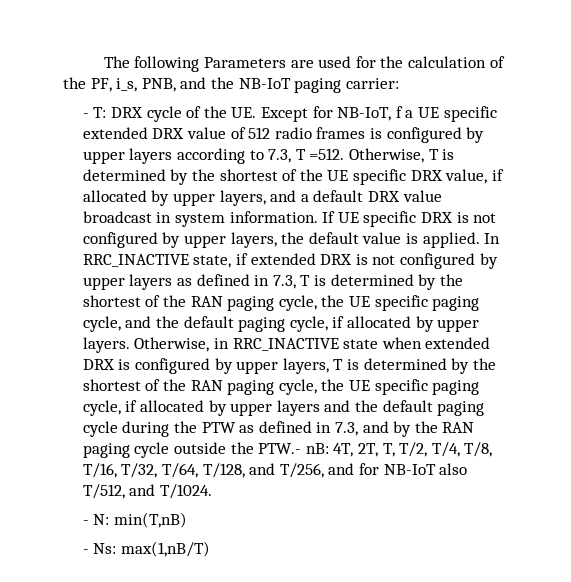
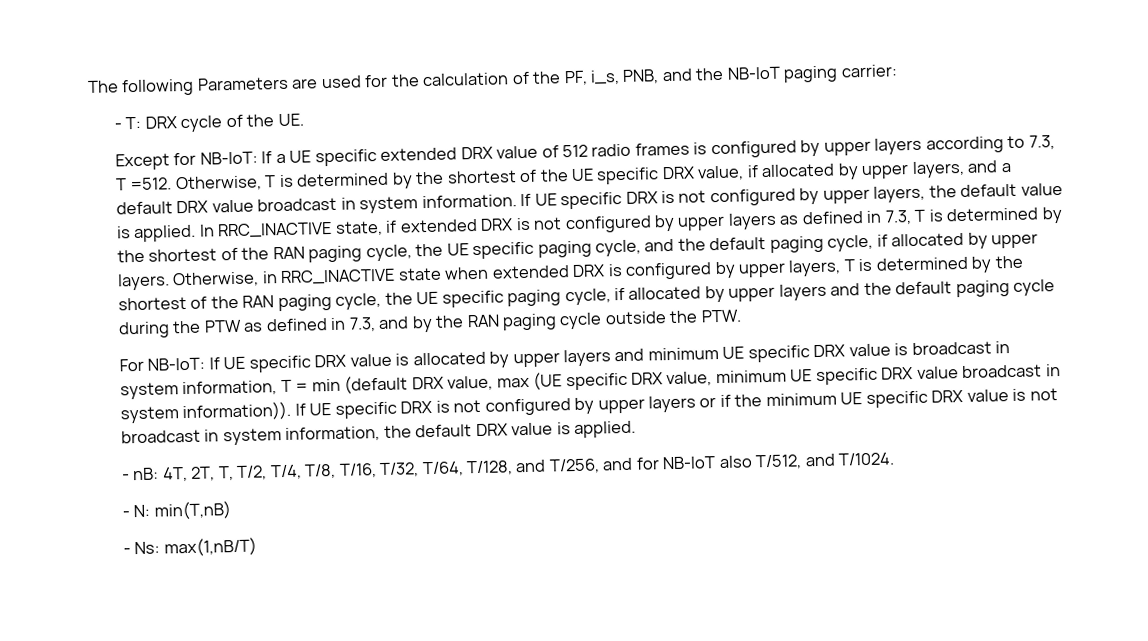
(257, 112) none -> (304, 120) //
[337,106,403,121] NB-IoT, f -> [199,151,273,165] NB-IoT: If
[258,443,302,454] PTW.- -> [700,309,742,323] [118,341,1011,373] [119,364,1061,400] [119,388,1058,424] [120,420,637,446] [121,474,130,481] PTW. // For NB-IoT: If UE specific DRX value is allocated by upper layers and minimum UE specific DRX value is broadcast in system information, T = min (default DRX value, max (UE specific DRX value, minimum UE specific DRX value broadcast in system information)). If UE specific DRX is not configured by upper layers or if the minimum UE specific DRX value is not broadcast in system information, the default DRX value is applied. // -

